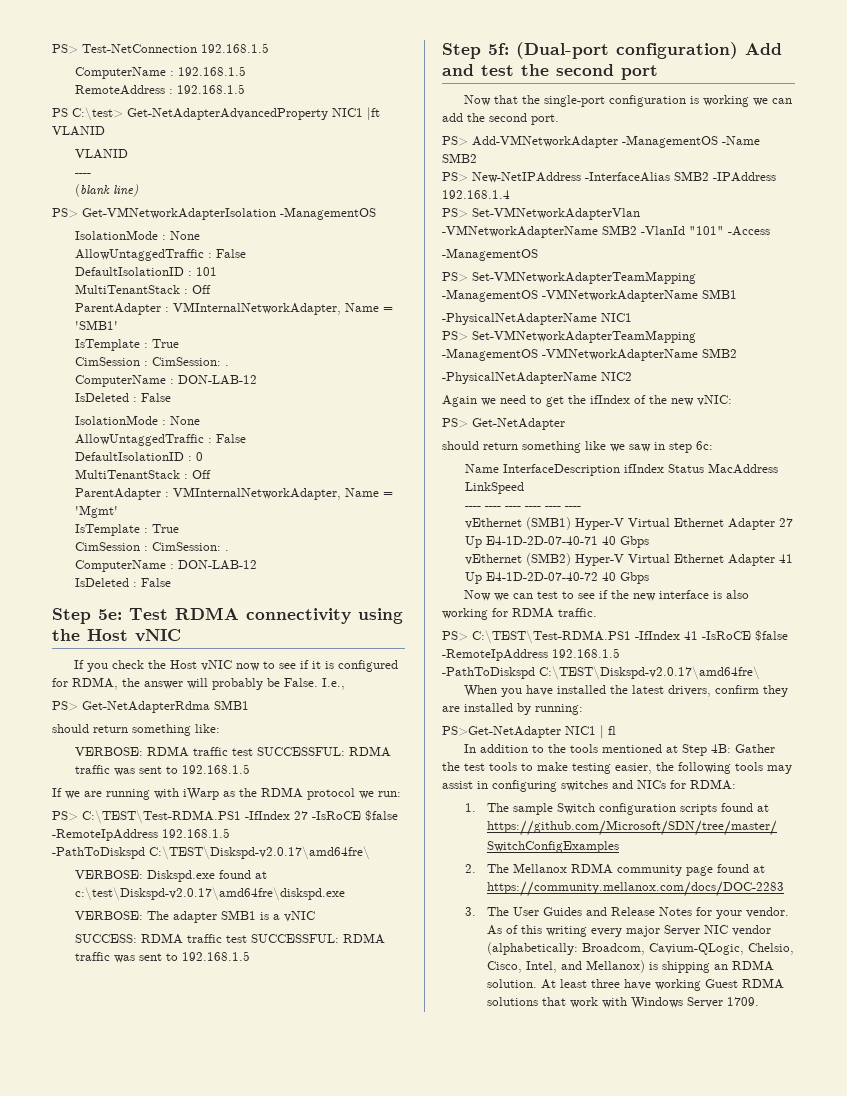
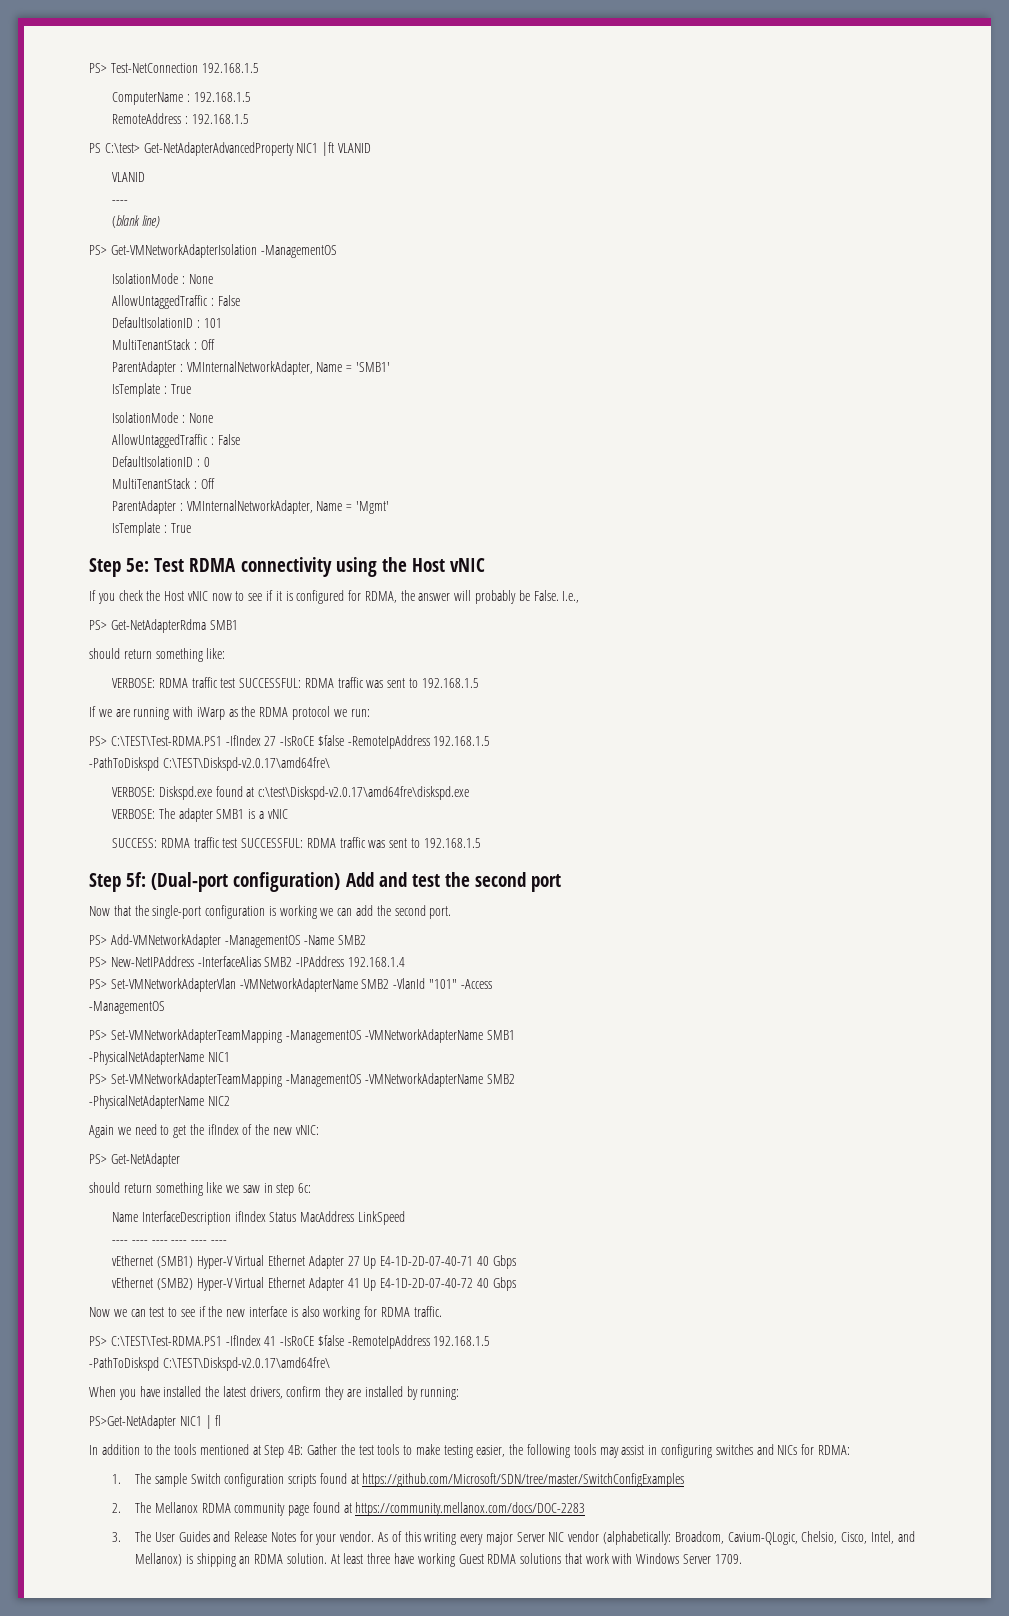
[74,357,229,366] [74,375,257,387] [74,393,171,402] // CimSession : CimSession: . // ComputerName : DON-LAB-12 // IsDeleted : False -> (191, 389) none
[74,542,229,551] [74,560,257,572] [74,578,171,587] // CimSession : CimSession: . // ComputerName : DON-LAB-12 // IsDeleted : False -> (191, 528) none

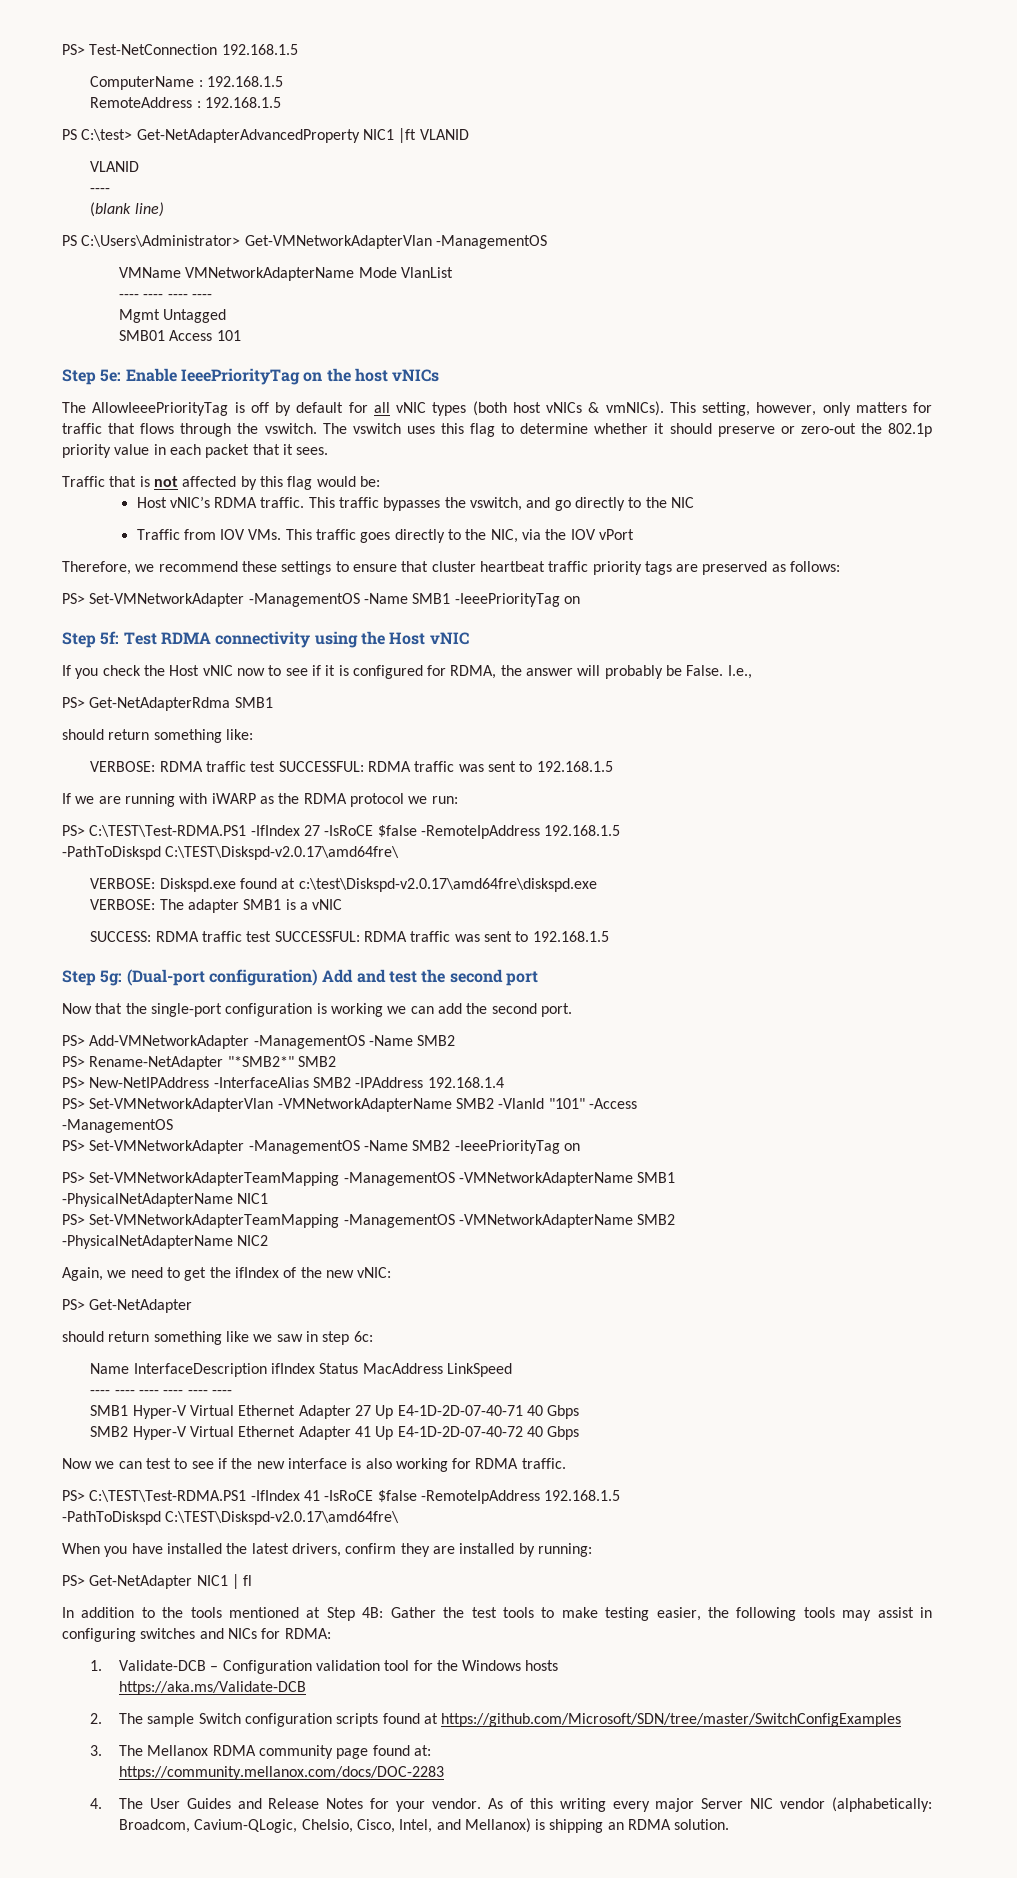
[89,244,337,258] [111,273,213,284] [111,295,240,309] [111,317,222,328] [111,339,215,350] [111,361,390,375] [111,383,191,397] [111,412,213,423] [111,434,240,448] [111,456,210,467] [111,478,215,489] [111,500,389,514] [111,522,191,536] [89,558,150,577] PS> Get-VMNetworkAdapterIsolation -ManagementOS // IsolationMode : None // AllowUntaggedTraffic : False // DefaultIsolationID : 101 // MultiTenantStack : Off // ParentAdapter : VMInternalNetworkAdapter, Name = 'SMB1' // IsTemplate : True // IsolationMode : None // AllowUntaggedTraffic : False // DefaultIsolationID : 0 // MultiTenantStack : Off // ParentAdapter : VMInternalNetworkAdapter, Name = 'Mgmt' // IsTemplate : True // Step 5e: -> [62,235,547,249] [118,267,453,281] [118,294,212,299] [118,309,227,323] [118,330,241,341] [62,368,440,385] [62,401,932,416] [62,423,933,437] [62,444,329,458] [62,476,380,490] [136,496,694,511] [136,529,634,543] [62,561,841,575] [62,593,580,607] [62,631,120,648] PS C:\Users\Administrator> Get-VMNetworkAdapterVlan -ManagementOS // VMName VMNetworkAdapterName Mode VlanList // ---- ---- ---- ---- // Mgmt Untagged // SMB01 Access 101 // Step 5e: Enable IeeePriorityTag on the host vNICs // The AllowIeeePriorityTag is off by default for all vNIC types (both host vNICs & vmNICs). This setting, however, only matters for traffic that flows through the vswitch. The vswitch uses this flag to determine whether it should preserve or zero-out the 802.1p priority value in each packet that it sees. // Traffic that is not affected by this flag would be: // Host vNIC’s RDMA traffic. This traffic bypasses the vswitch, and go directly to the NIC // Traffic from IOV VMs. This traffic goes directly to the NIC, via the IOV vPort // Therefore, we recommend these settings to ensure that cluster heartbeat traffic priority tags are preserved as follows: // PS> Set-VMNetworkAdapter -ManagementOS -Name SMB1 -IeeePriorityTag on // Step 5f:
[196,707,225,720] iWarp -> [211,793,256,804] iWARP
[126,872,147,887] 5f: -> [100,970,123,986] 5g:
(367, 940) none -> [62,1056,336,1070] // PS> Rename-NetAdapter "*SMB2*" SMB2
(165, 1007) none -> [62,1140,580,1154] // PS> Set-VMNetworkAdapter -ManagementOS -Name SMB2 -IeeePriorityTag on
[89,1125,114,1138] Again -> [62,1267,103,1281] Again,
[111,1255,193,1268] vEthernet (SMB1) -> [90,1405,129,1416] SMB1
[111,1277,193,1290] vEthernet (SMB2) -> [90,1426,129,1437] SMB2
[89,1415,176,1429] PS>Get-NetAdapter -> [62,1575,193,1589] PS> Get-NetAdapter
(121, 1479) none -> [118,1660,559,1674] [118,1681,306,1695] [90,1713,103,1724] Validate-DCB – Configuration validation tool for the Windows hosts // https://aka.ms/Validate-DCB // 2.
[111,1503,121,1513] 2. -> [90,1745,103,1756] 3.
[343,1503,352,1513] at -> [413,1745,431,1756] at: //
[111,1532,121,1542] 3. -> [90,1798,103,1809] 4.
[330,1553,742,1567] At least three have working Guest RDMA solutions that work with Windows Server 1709. -> (730, 1824) none

